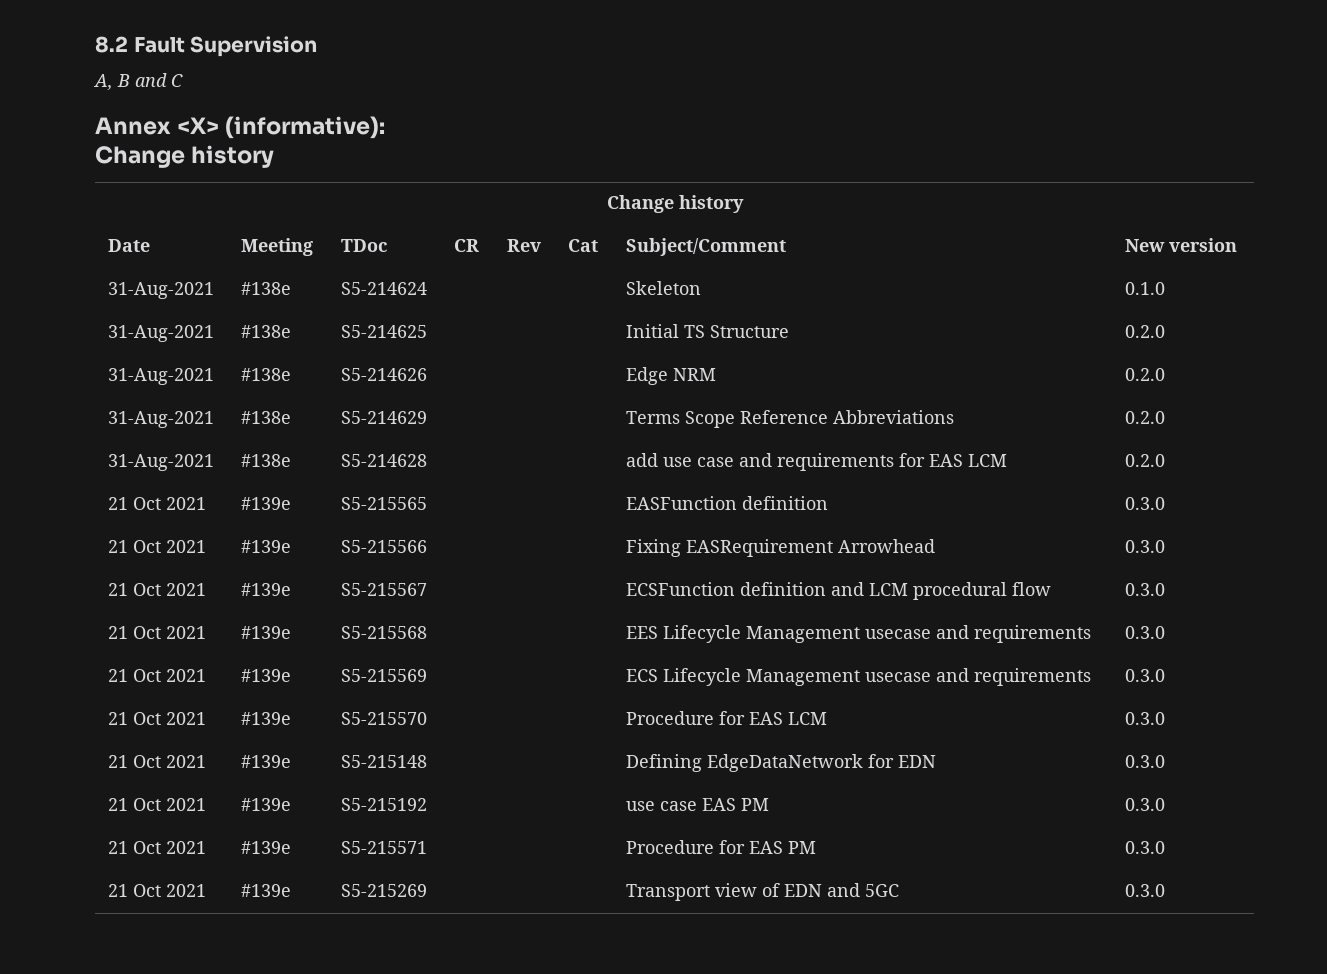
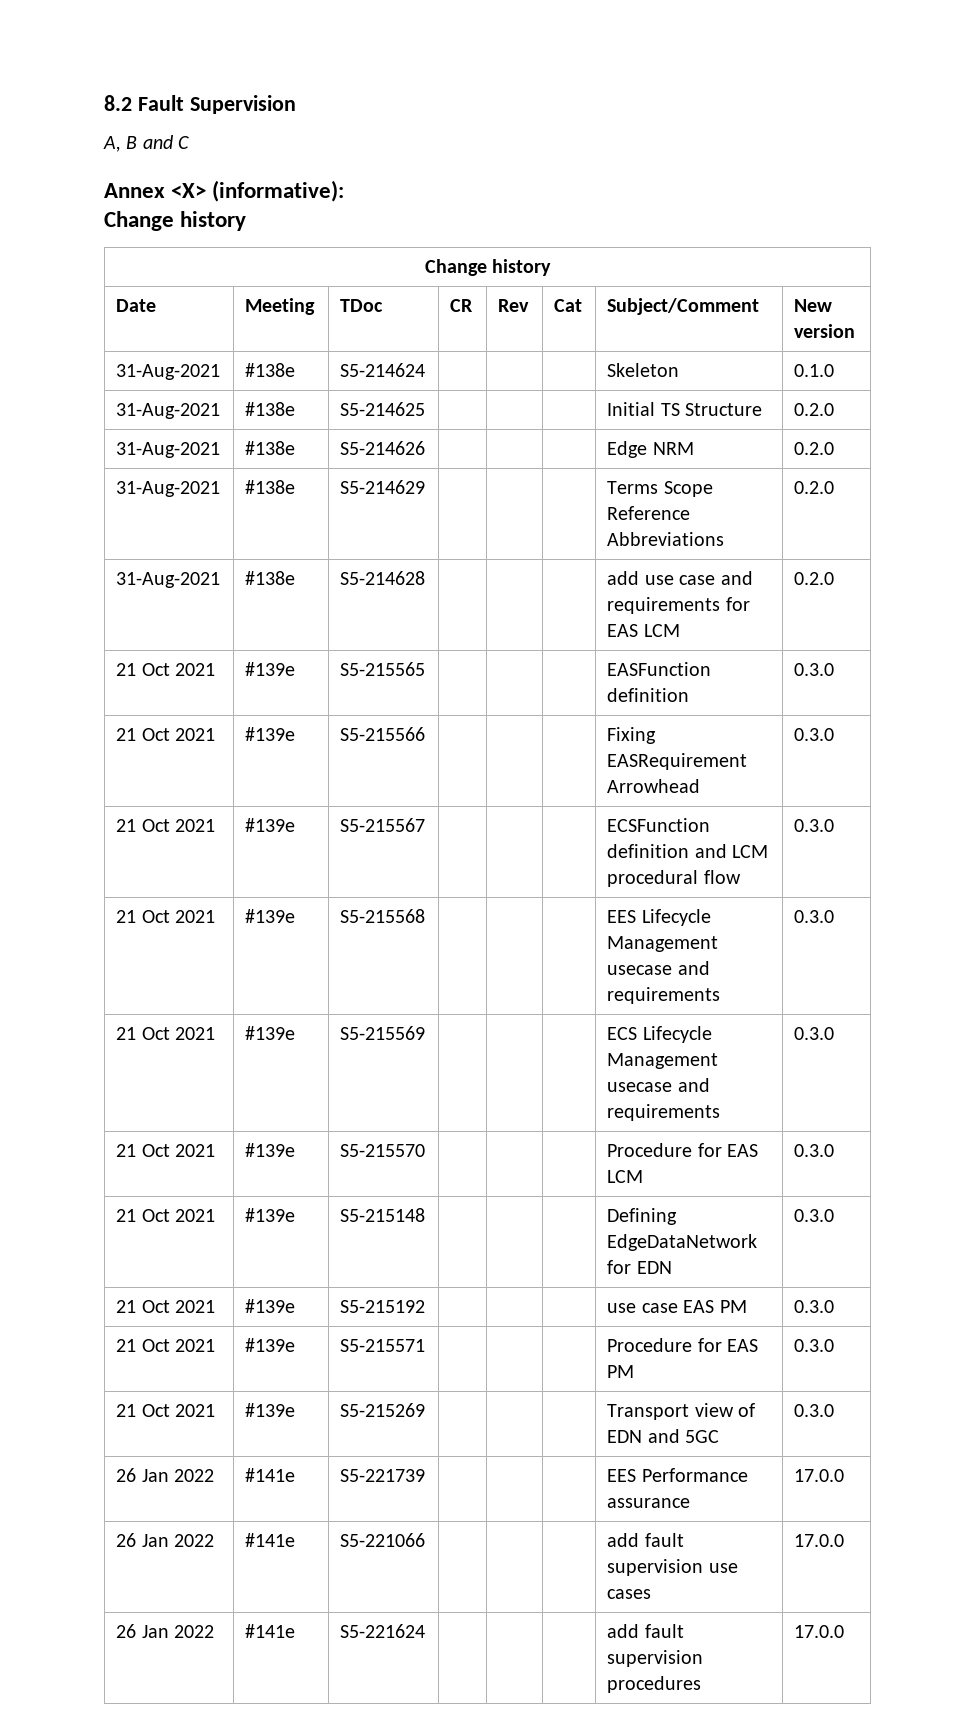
(1166, 890) none -> [116,1468,215,1482] [245,1468,296,1482] [340,1469,426,1482] [607,1468,748,1482] [607,1498,691,1508] [794,1469,845,1482] [116,1533,215,1547] [245,1533,296,1547] [340,1533,426,1547] [607,1533,684,1547] [607,1559,738,1576] [607,1589,652,1599] [794,1534,845,1547] [116,1624,215,1638] [245,1624,296,1638] [340,1624,426,1638] [607,1624,684,1638] [607,1650,704,1667] [607,1676,702,1693] [794,1625,845,1638] // 26 Jan 2022 | #141e | S5-221739 | | | | EES Performance assurance | 17.0.0 // 26 Jan 2022 | #141e | S5-221066 | | | | add fault supervision use cases | 17.0.0 // 26 Jan 2022 | #141e | S5-221624 | | | | add fault supervision procedures | 17.0.0

